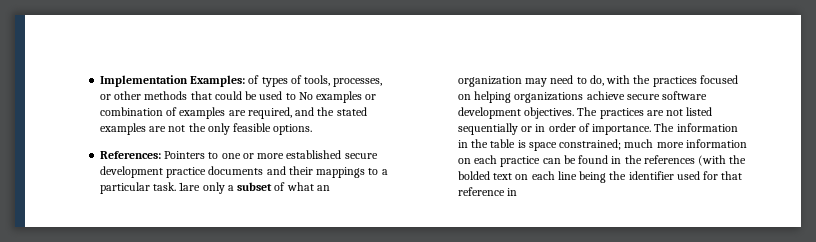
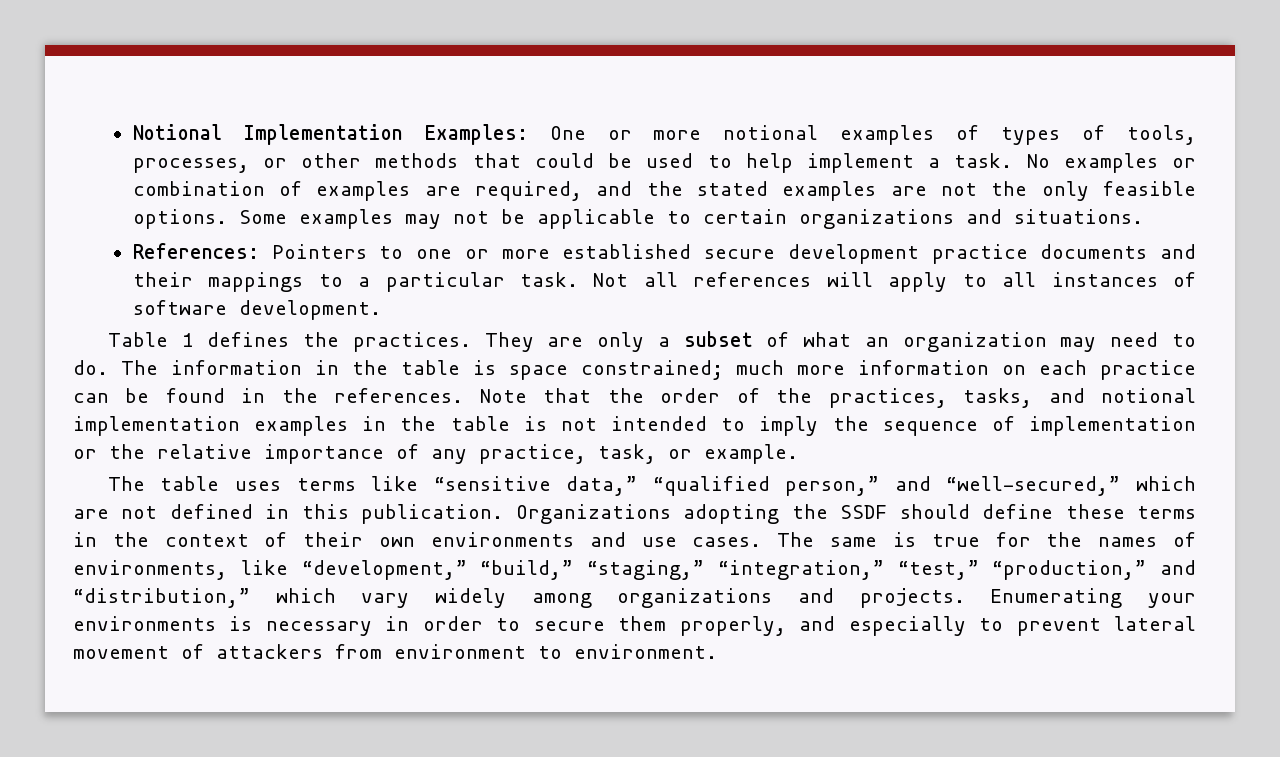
(99, 81) none -> [132,124,222,140] Notional
(246, 81) none -> [549,125,935,145] One or more notional examples
(296, 96) none -> [745,153,1013,173] help implement a task.
(313, 129) none -> [238,209,1143,229] Some examples may not be applicable to certain organizations and situations.
[179,182,201,191] 1are -> [593,272,1196,292] [132,300,381,320] [107,332,584,352] Not all references will apply to all instances of software development. // Table 1 defines the practices. They are
[589,75,738,87] [457,91,708,103] [457,107,713,119] [457,123,652,135] do, with the practices focused on helping organizations achieve secure software development objectives. The practices are not listed sequentially or in order of importance. -> [73,360,108,375] do.
[643,155,747,166] [457,171,743,183] [457,187,518,196] references (with the bolded text on each line being the identifier used for that reference in -> [334,388,1197,408] [73,416,1197,436] [73,444,798,464] [107,476,1196,496] [73,504,1196,524] [73,532,1197,547] [73,560,1196,580] [73,588,1196,608] [73,616,1196,636] [73,644,717,659] references. Note that the order of the practices, tasks, and notional implementation examples in the table is not intended to imply the sequence of implementation or the relative importance of any practice, task, or example. // The table uses terms like “sensitive data,” “qualified person,” and “well-secured,” which are not defined in this publication. Organizations adopting the SSDF should define these terms in the context of their own environments and use cases. The same is true for the names of environments, like “development,” “build,” “staging,” “integration,” “test,” “production,” and “distribution,” which vary widely among organizations and projects. Enumerating your environments is necessary in order to secure them properly, and especially to prevent lateral movement of attackers from environment to environment.

